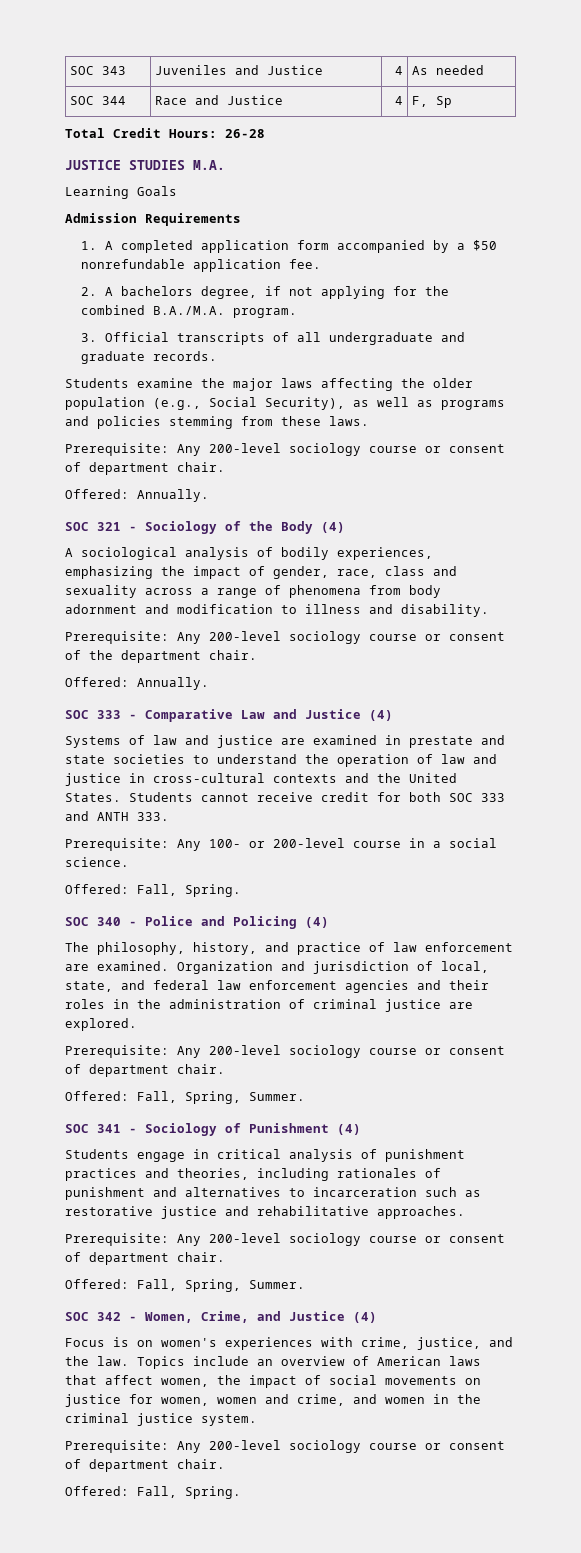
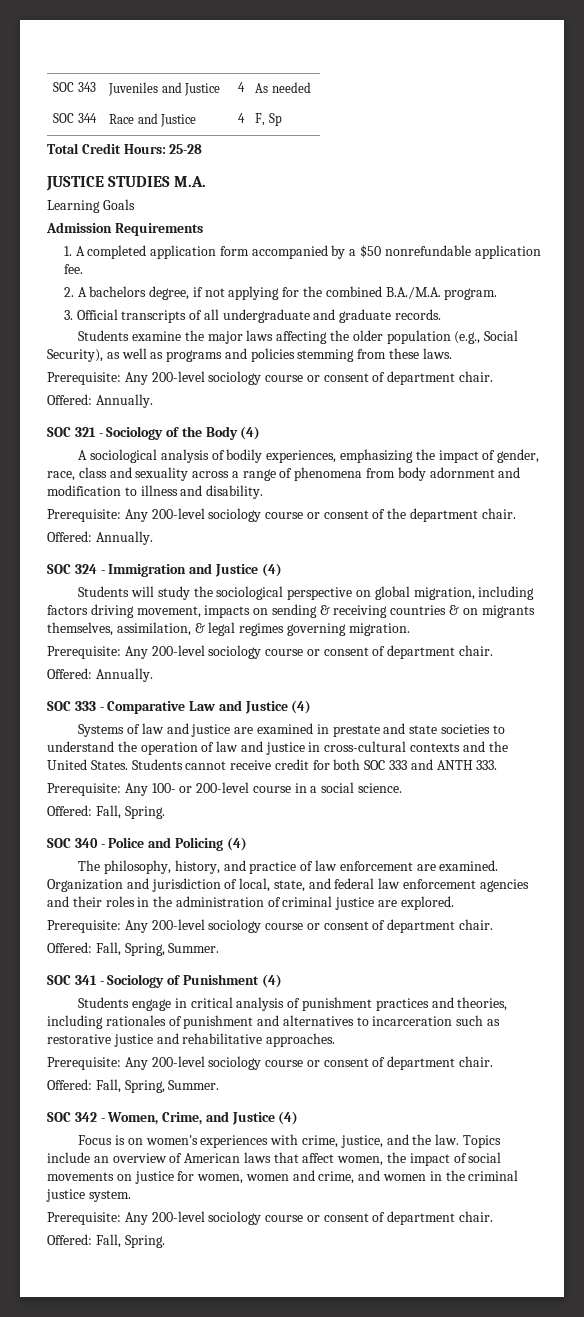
[225,129,265,138] 26-28 -> [169,144,203,154] 25-28
(209, 683) none -> [47,563,282,577] [78,586,535,600] [47,604,535,618] [47,622,410,636] [47,645,494,659] [47,668,153,682] // SOC 324 - Immigration and Justice (4) // Students will study the sociological perspective on global migration, including factors driving movement, impacts on sending & receiving countries & on migrants themselves, assimilation, & legal regimes governing migration. // Prerequisite: Any 200-level sociology course or consent of department chair. // Offered: Annually.

